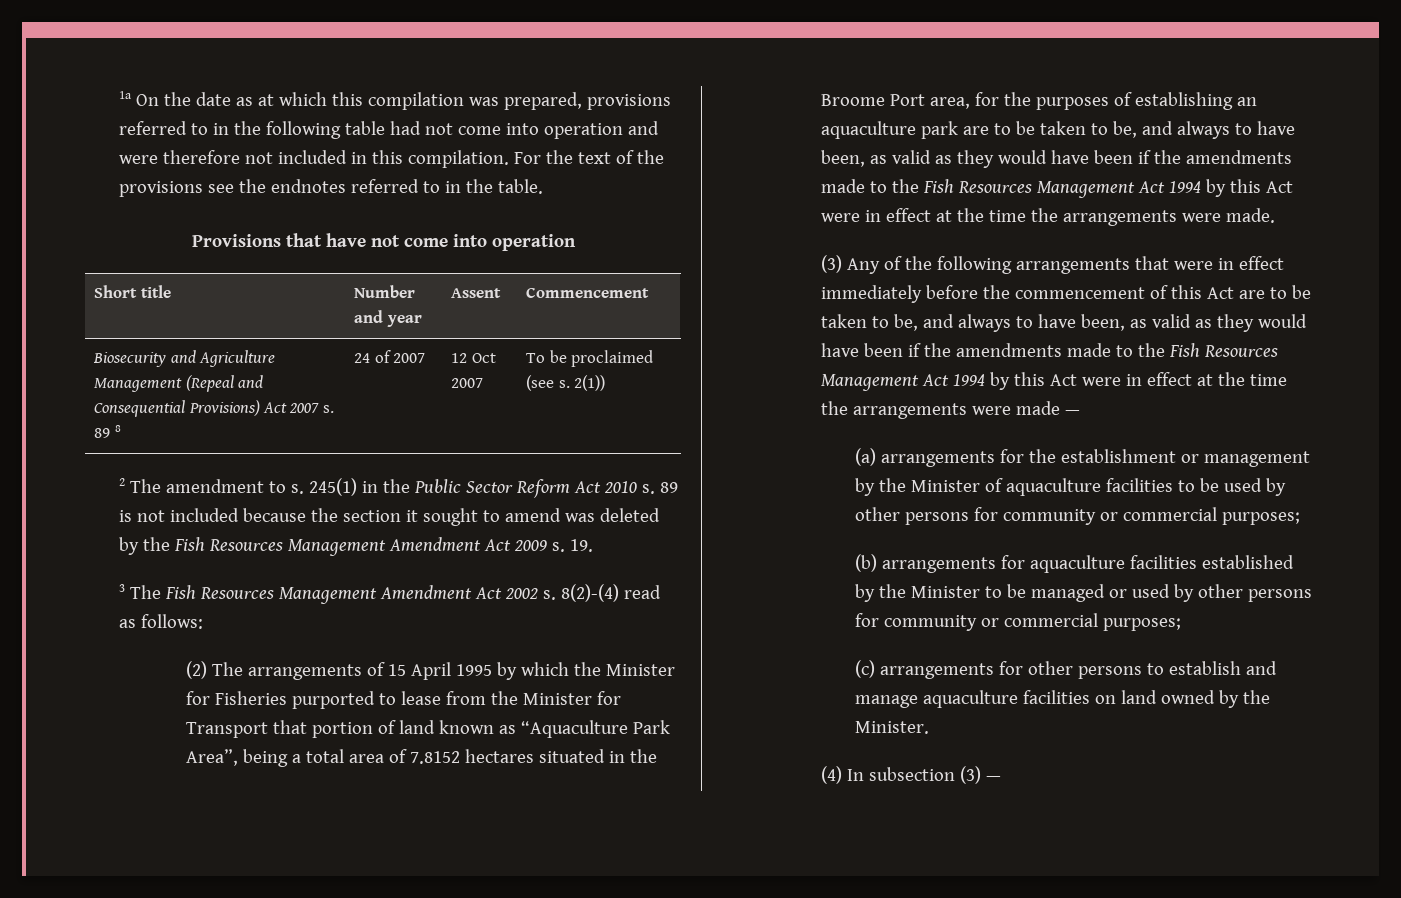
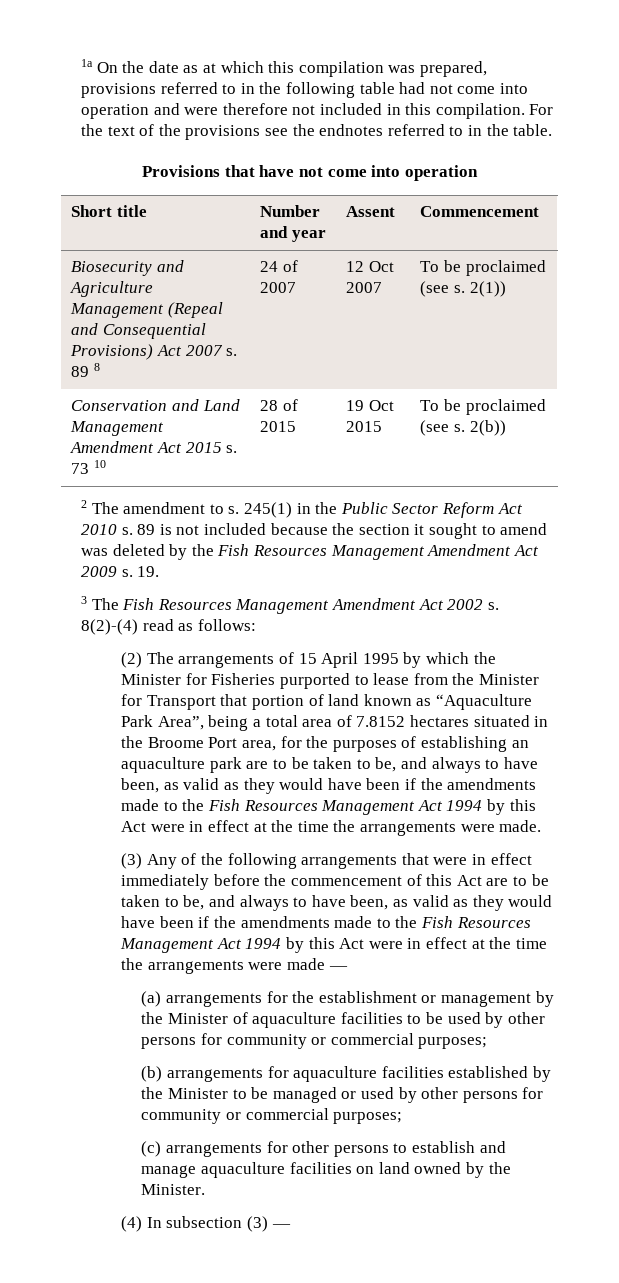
(605, 383) none -> [71,399,240,411] [70,421,165,436] [70,441,238,453] [71,460,107,474] [260,399,299,411] [260,421,297,432] [346,400,395,411] [346,421,383,432] [420,399,546,415] [420,420,506,436] // Conservation and Land Management Amendment Act 2015 s. 73 10 | 28 of 2015 | 19 Oct 2015 | To be proclaimed (see s. 2(b))

